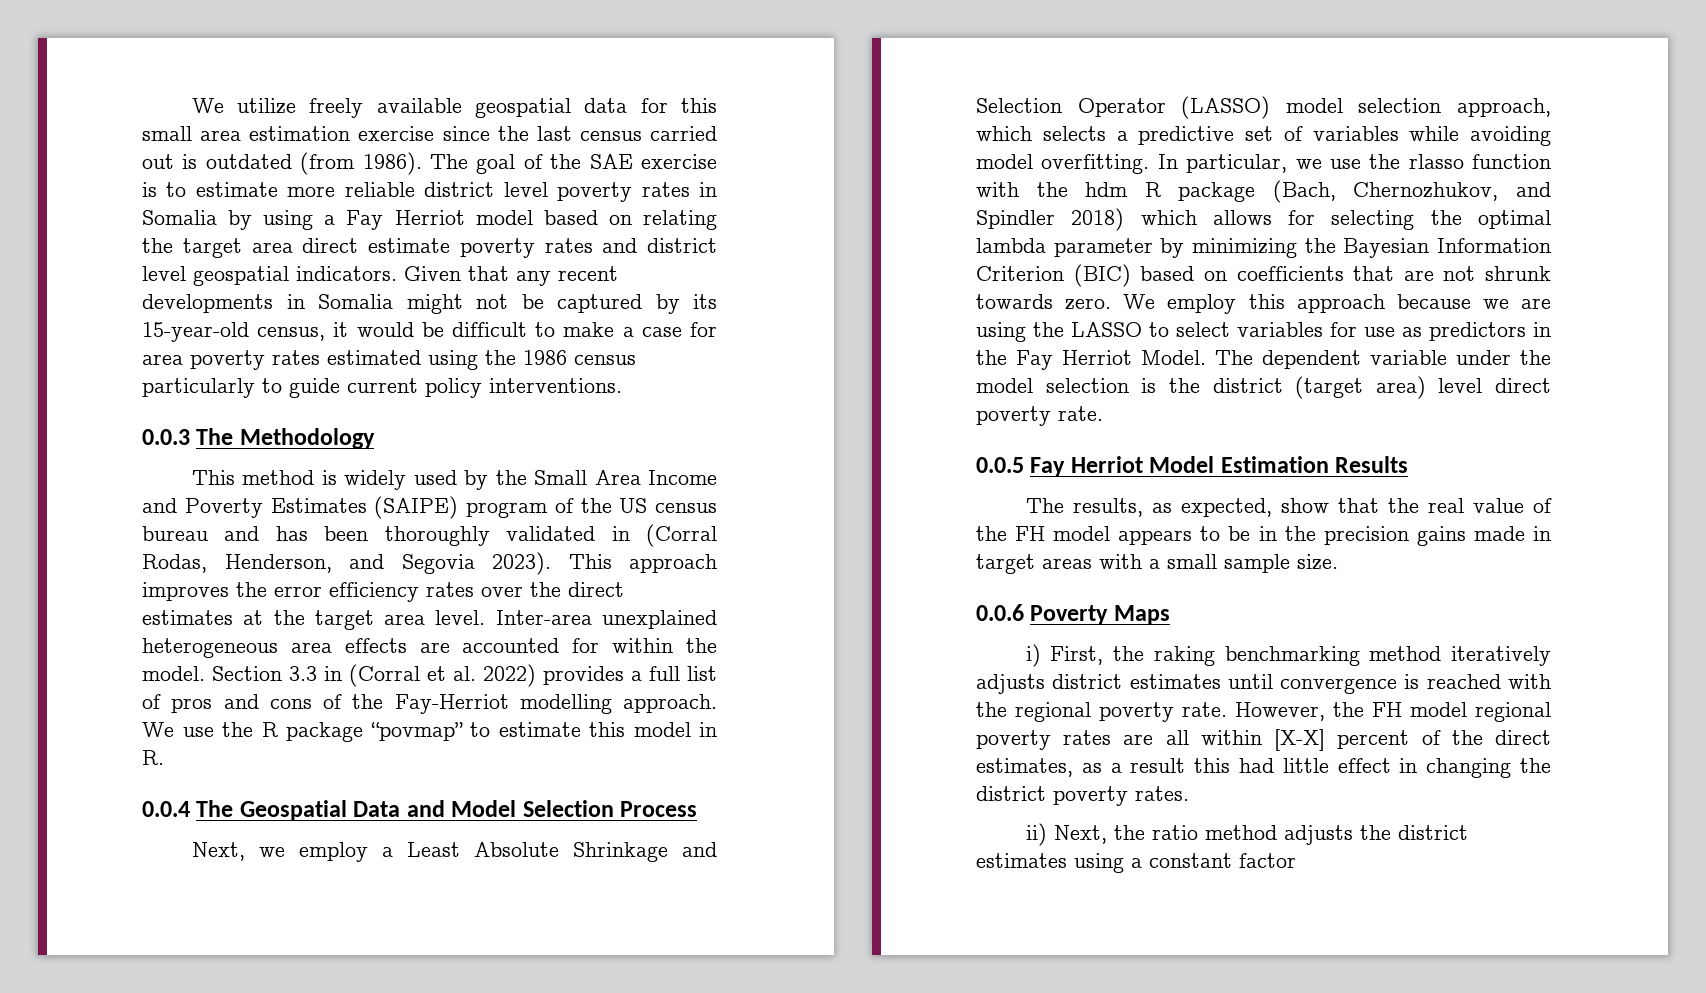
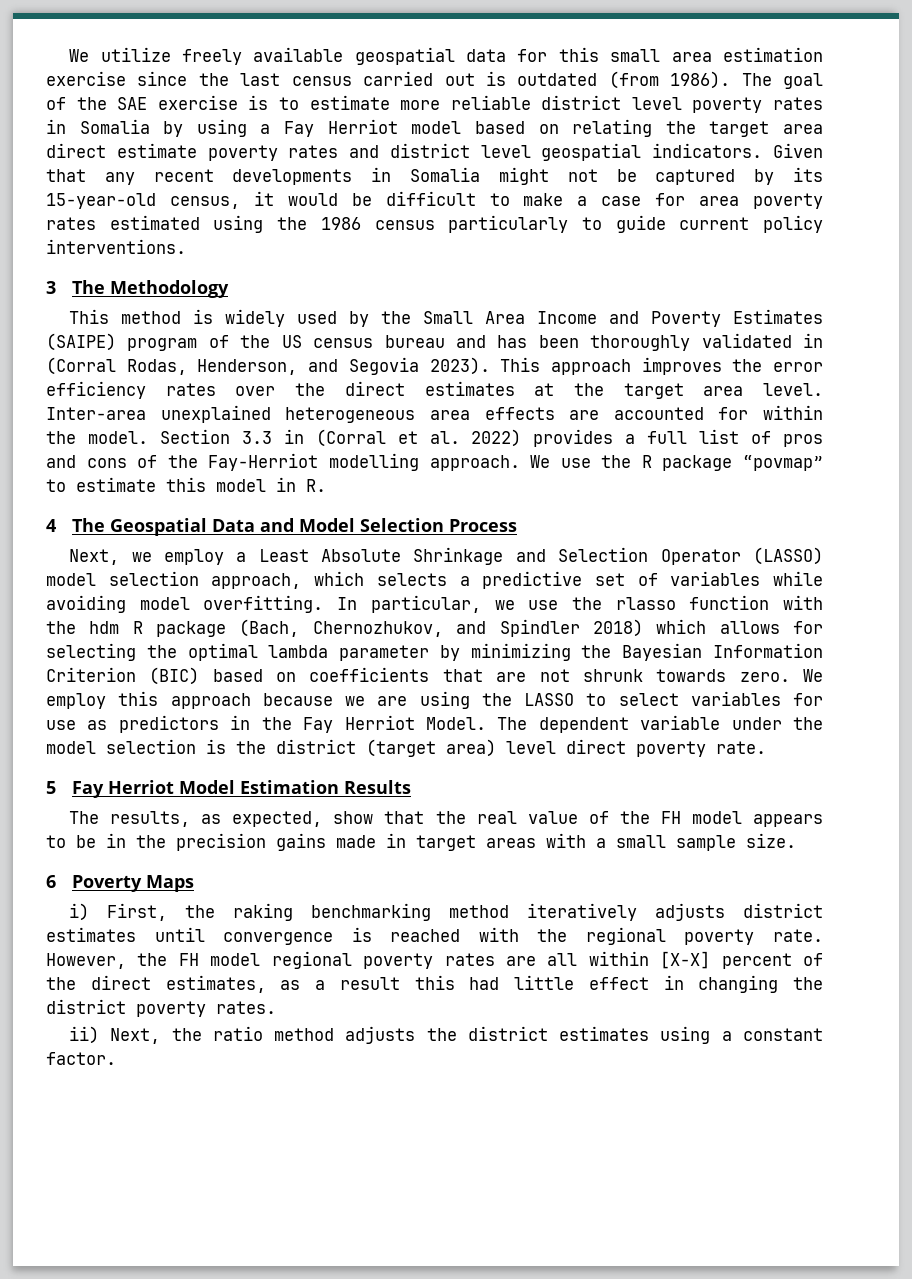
[142,429,190,445] 0.0.3 -> [46,281,56,294] 3
[142,801,190,817] 0.0.4 -> [46,519,56,532] 4
[976,457,1024,473] 0.0.5 -> [46,781,56,794] 5
[976,604,1024,621] 0.0.6 -> [46,875,56,888] 6
[1239,853,1296,868] factor -> [46,1052,116,1065] factor.

